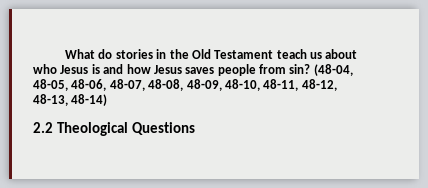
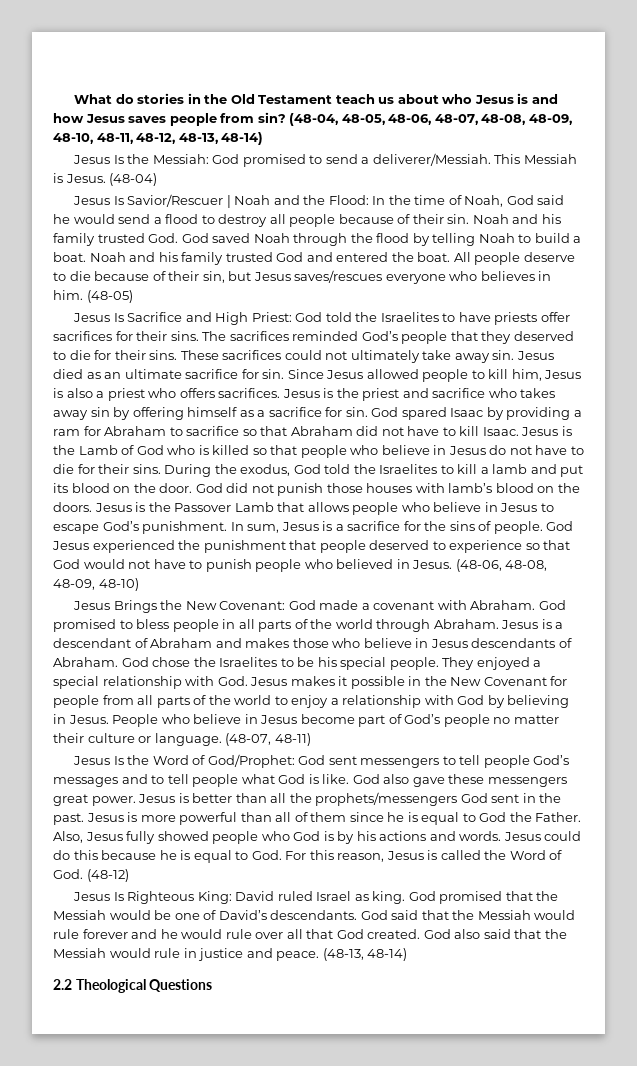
(108, 100) none -> [73,153,577,167] [53,173,158,186] [73,194,565,208] [53,214,561,227] [53,233,582,246] [53,252,575,265] [53,270,552,284] [53,290,133,303] [73,312,570,325] [53,331,574,344] [53,350,554,363] [53,369,582,382] [53,388,556,401] [53,407,582,420] [53,426,572,436] [53,445,584,458] [53,464,584,477] [53,483,580,496] [53,502,554,515] [53,521,574,534] [52,540,571,553] [53,559,548,572] [53,578,139,591] [73,600,566,613] [53,619,564,632] [53,638,572,648] [53,657,542,670] [53,676,568,689] [53,695,570,708] [53,714,559,727] [53,733,311,746] [73,754,570,768] [53,774,567,787] [53,792,562,806] [53,812,582,825] [53,831,582,844] [53,850,563,863] [53,869,129,882] [73,891,559,904] [53,910,576,920] [53,929,567,939] [53,948,408,961] // Jesus Is the Messiah: God promised to send a deliverer/Messiah. This Messiah is Jesus. (48-04) // Jesus Is Savior/Rescuer | Noah and the Flood: In the time of Noah, God said he would send a flood to destroy all people because of their sin. Noah and his family trusted God. God saved Noah through the flood by telling Noah to build a boat. Noah and his family trusted God and entered the boat. All people deserve to die because of their sin, but Jesus saves/rescues everyone who believes in him. (48-05) // Jesus Is Sacrifice and High Priest: God told the Israelites to have priests offer sacrifices for their sins. The sacrifices reminded God’s people that they deserved to die for their sins. These sacrifices could not ultimately take away sin. Jesus died as an ultimate sacrifice for sin. Since Jesus allowed people to kill him, Jesus is also a priest who offers sacrifices. Jesus is the priest and sacrifice who takes away sin by offering himself as a sacrifice for sin. God spared Isaac by providing a ram for Abraham to sacrifice so that Abraham did not have to kill Isaac. Jesus is the Lamb of God who is killed so that people who believe in Jesus do not have to die for their sins. During the exodus, God told the Israelites to kill a lamb and put its blood on the door. God did not punish those houses with lamb’s blood on the doors. Jesus is the Passover Lamb that allows people who believe in Jesus to escape God’s punishment. In sum, Jesus is a sacrifice for the sins of people. God Jesus experienced the punishment that people deserved to experience so that God would not have to punish people who believed in Jesus. (48-06, 48-08, 48-09, 48-10) // Jesus Brings the New Covenant: God made a covenant with Abraham. God promised to bless people in all parts of the world through Abraham. Jesus is a descendant of Abraham and makes those who believe in Jesus descendants of Abraham. God chose the Israelites to be his special people. They enjoyed a special relationship with God. Jesus makes it possible in the New Covenant for people from all parts of the world to enjoy a relationship with God by believing in Jesus. People who believe in Jesus become part of God’s people no matter their culture or language. (48-07, 48-11) // Jesus Is the Word of God/Prophet: God sent messengers to tell people God’s messages and to tell people what God is like. God also gave these messengers great power. Jesus is better than all the prophets/messengers God sent in the past. Jesus is more powerful than all of them since he is equal to God the Father. Also, Jesus fully showed people who God is by his actions and words. Jesus could do this because he is equal to God. For this reason, Jesus is called the Word of God. (48-12) // Jesus Is Righteous King: David ruled Israel as king. God promised that the Messiah would be one of David’s descendants. God said that the Messiah would rule forever and he would rule over all that God created. God also said that the Messiah would rule in justice and peace. (48-13, 48-14)

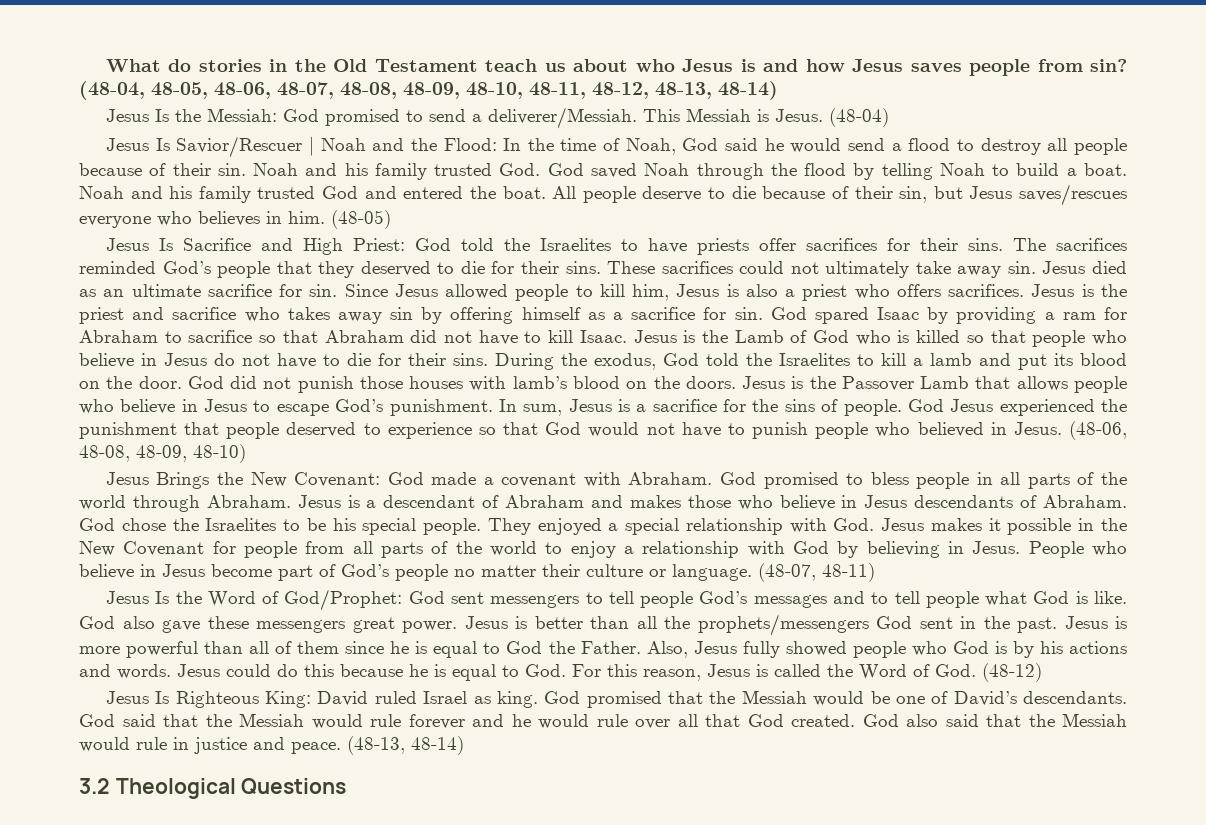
[53,979,72,990] 2.2 -> [79,778,110,794] 3.2

